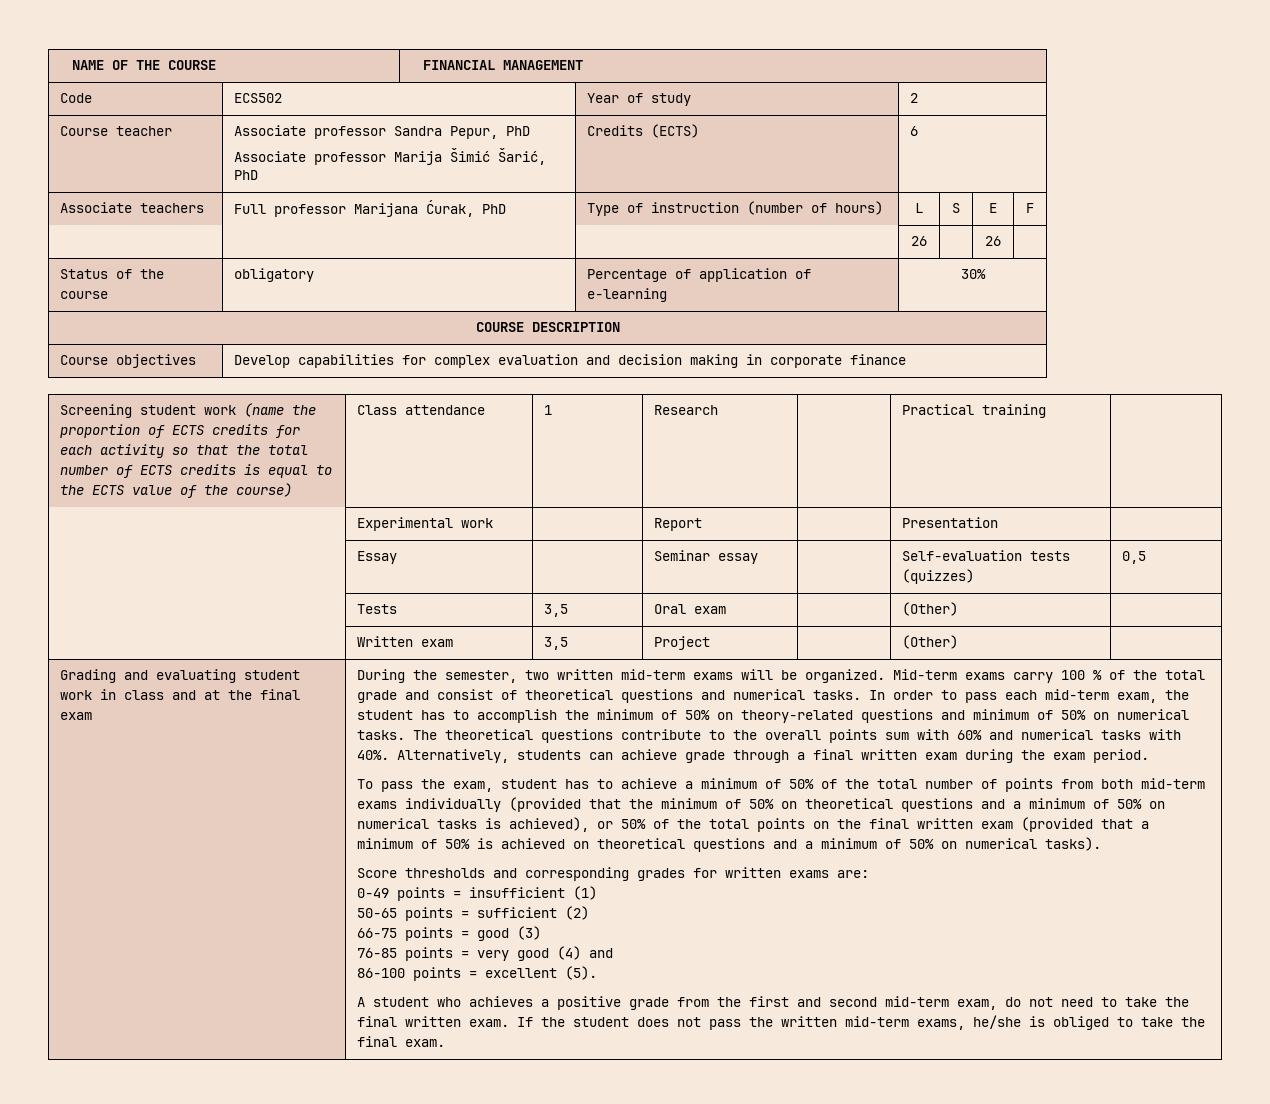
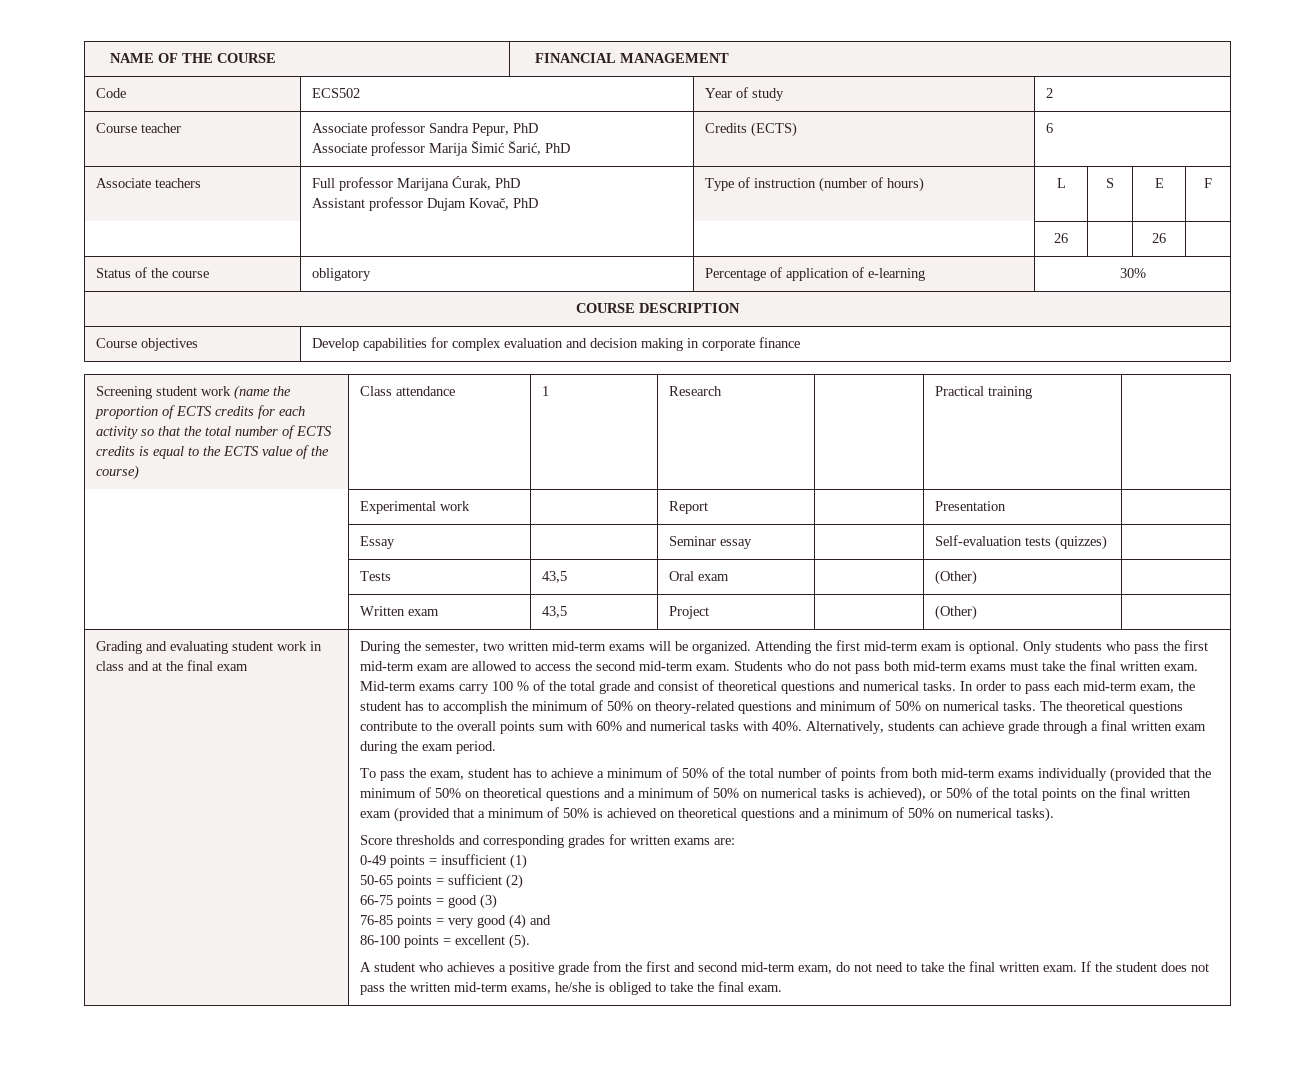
(506, 209) none -> [311,197,538,211] // Assistant professor Dujam Kovač, PhD
[1121,551,1146,564] 0,5 -> (1107, 542) none
[543,604,568,617] 3,5 -> [541,571,567,583] 43,5
[543,637,568,650] 3,5 -> [541,606,567,618] 43,5
(885, 676) none -> [754,640,1208,654] [359,660,1198,674] Attending the first mid-term exam is optional. Only students who pass the first mid-term exam are allowed to access the second mid-term exam. Students who do not pass both mid-term exams must take the final written exam.

